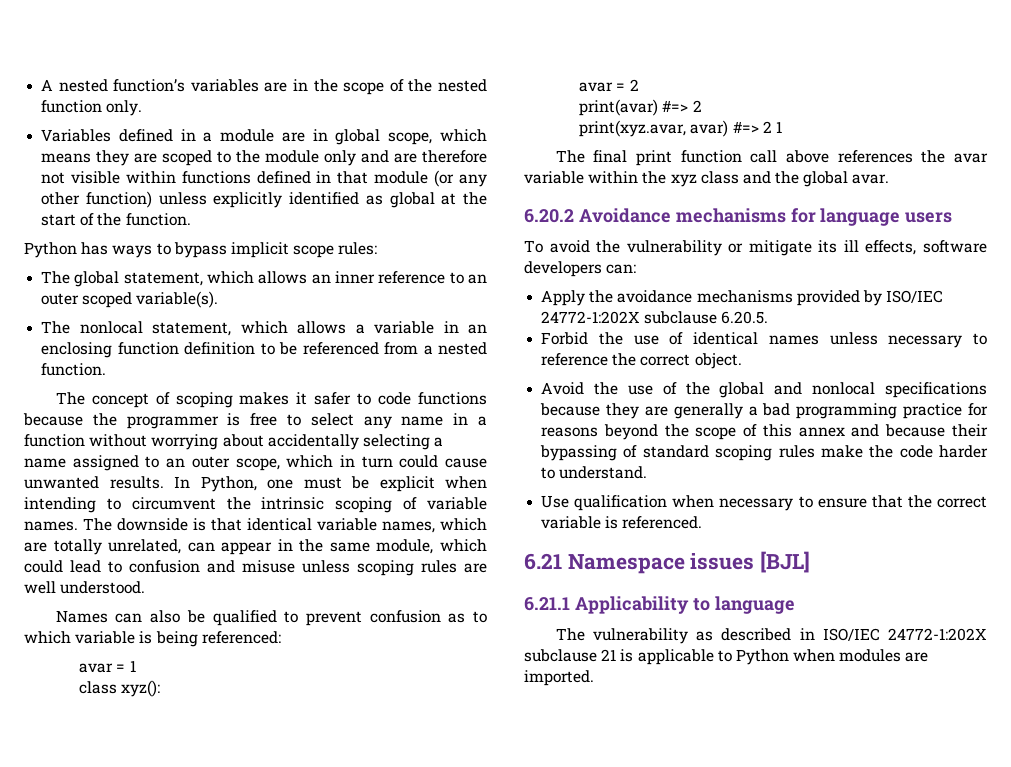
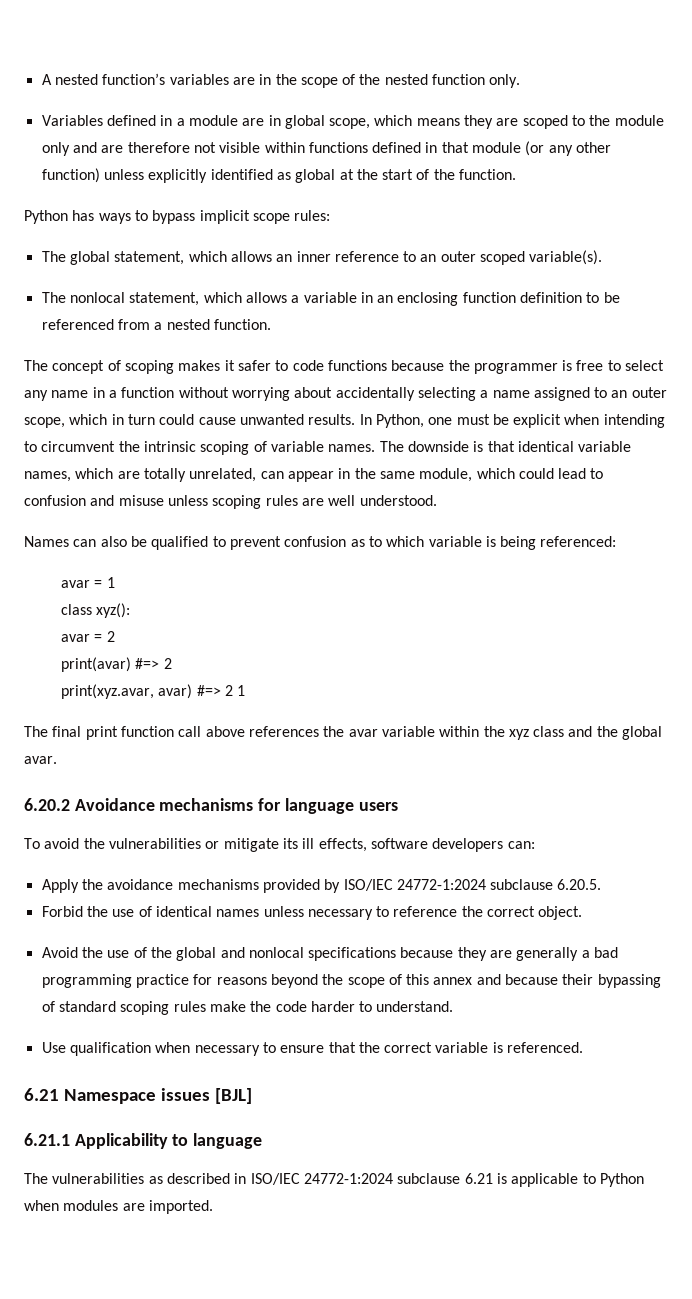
[626,240,722,256] vulnerability -> [108,838,201,849] vulnerabilities
[541,311,641,324] 24772-1:202X -> [396,879,486,890] 24772-1:2024
[593,628,689,644] vulnerability -> [52,1173,145,1184] vulnerabilities
[888,628,987,641] [524,649,617,662] 24772-1:202X subclause 21 -> [303,1173,493,1184] 24772-1:2024 subclause 6.21

